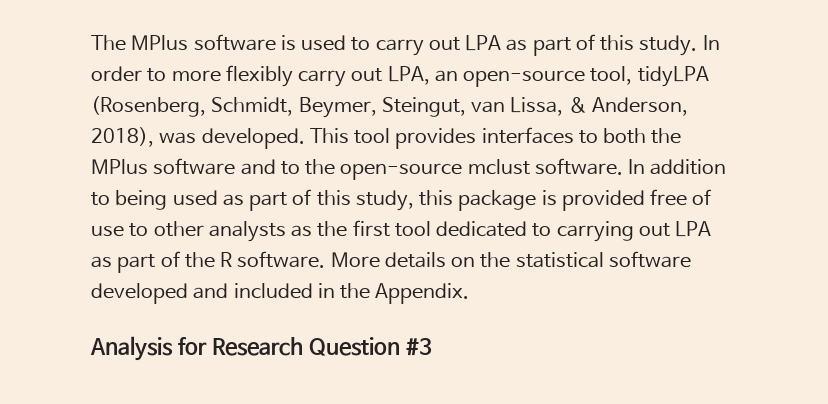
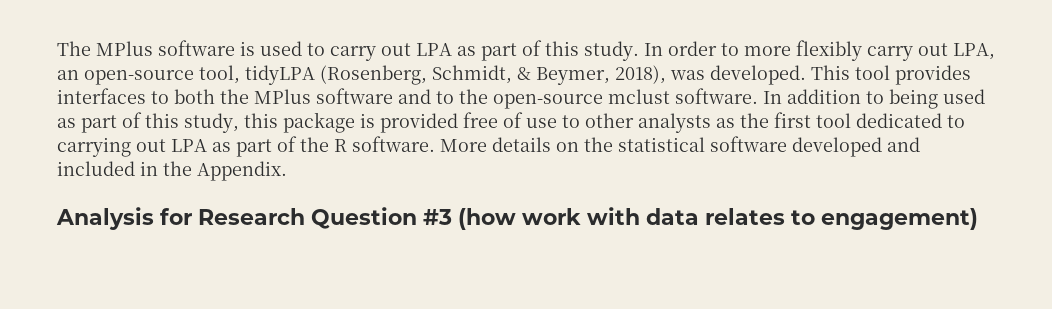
[298,97,688,118] Beymer, Steingut, van Lissa, & Anderson, -> [517,67,610,85] & Beymer,
(432, 347) none -> [458,207,978,230] (how work with data relates to engagement)

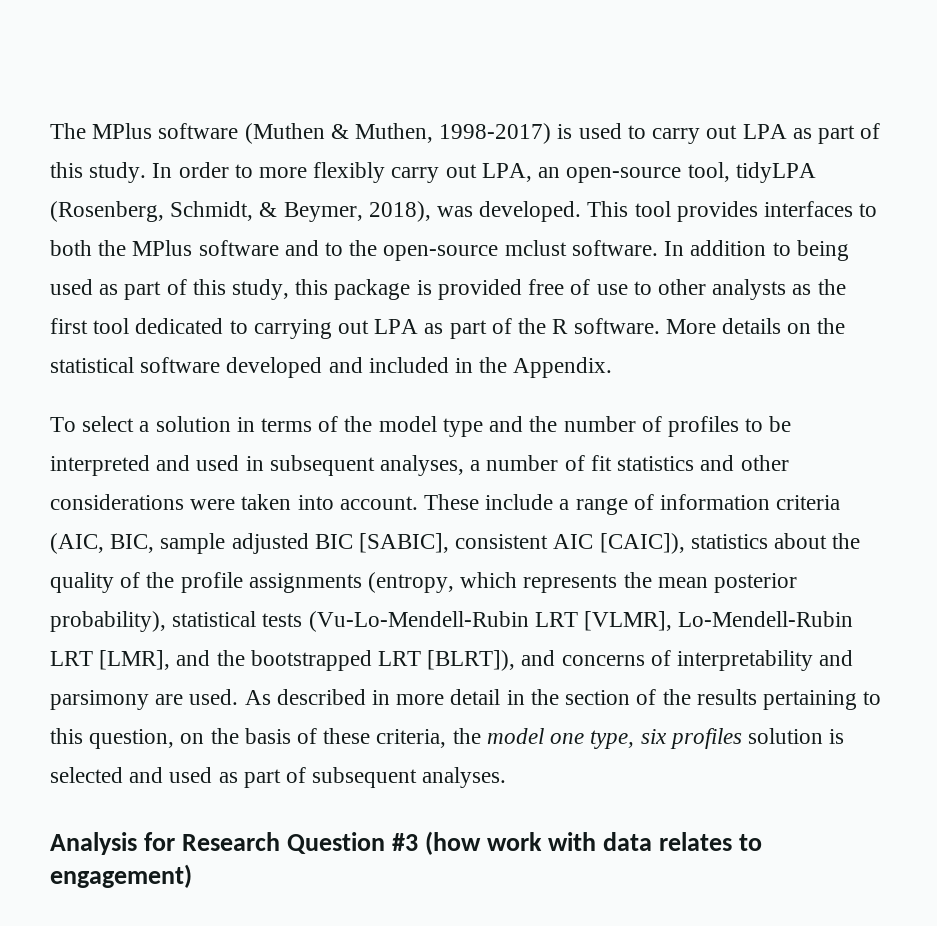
(235, 48) none -> [244,123,552,144] (Muthen & Muthen, 1998-2017)
(287, 171) none -> [50,416,792,437] [50,455,789,476] [50,494,841,515] [50,533,861,554] [50,572,798,593] [50,611,854,632] [50,650,854,671] [50,689,882,710] [50,728,845,749] [50,767,507,788] // To select a solution in terms of the model type and the number of profiles to be interpreted and used in subsequent analyses, a number of fit statistics and other considerations were taken into account. These include a range of information criteria (AIC, BIC, sample adjusted BIC [SABIC], consistent AIC [CAIC]), statistics about the quality of the profile assignments (entropy, which represents the mean posterior probability), statistical tests (Vu-Lo-Mendell-Rubin LRT [VLMR], Lo-Mendell-Rubin LRT [LMR], and the bootstrapped LRT [BLRT]), and concerns of interpretability and parsimony are used. As described in more detail in the section of the results pertaining to this question, on the basis of these criteria, the model one type, six profiles solution is selected and used as part of subsequent analyses.

